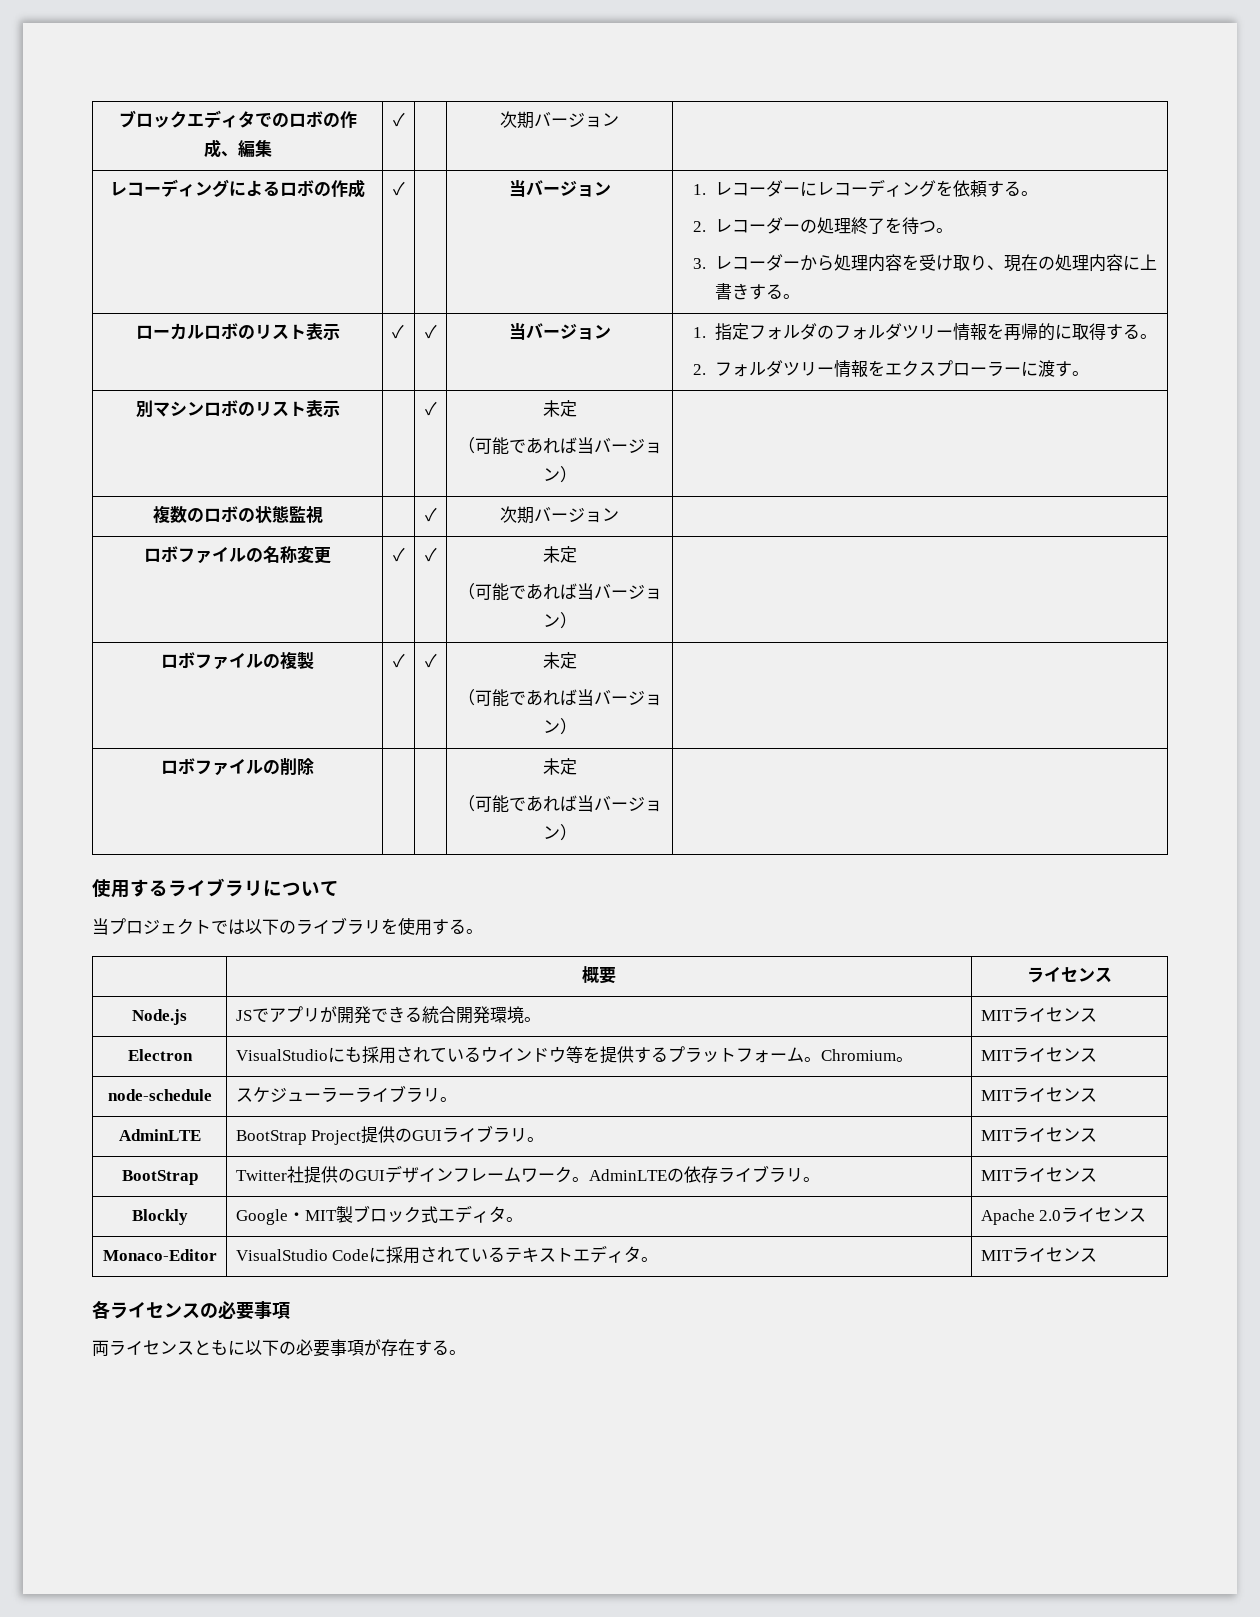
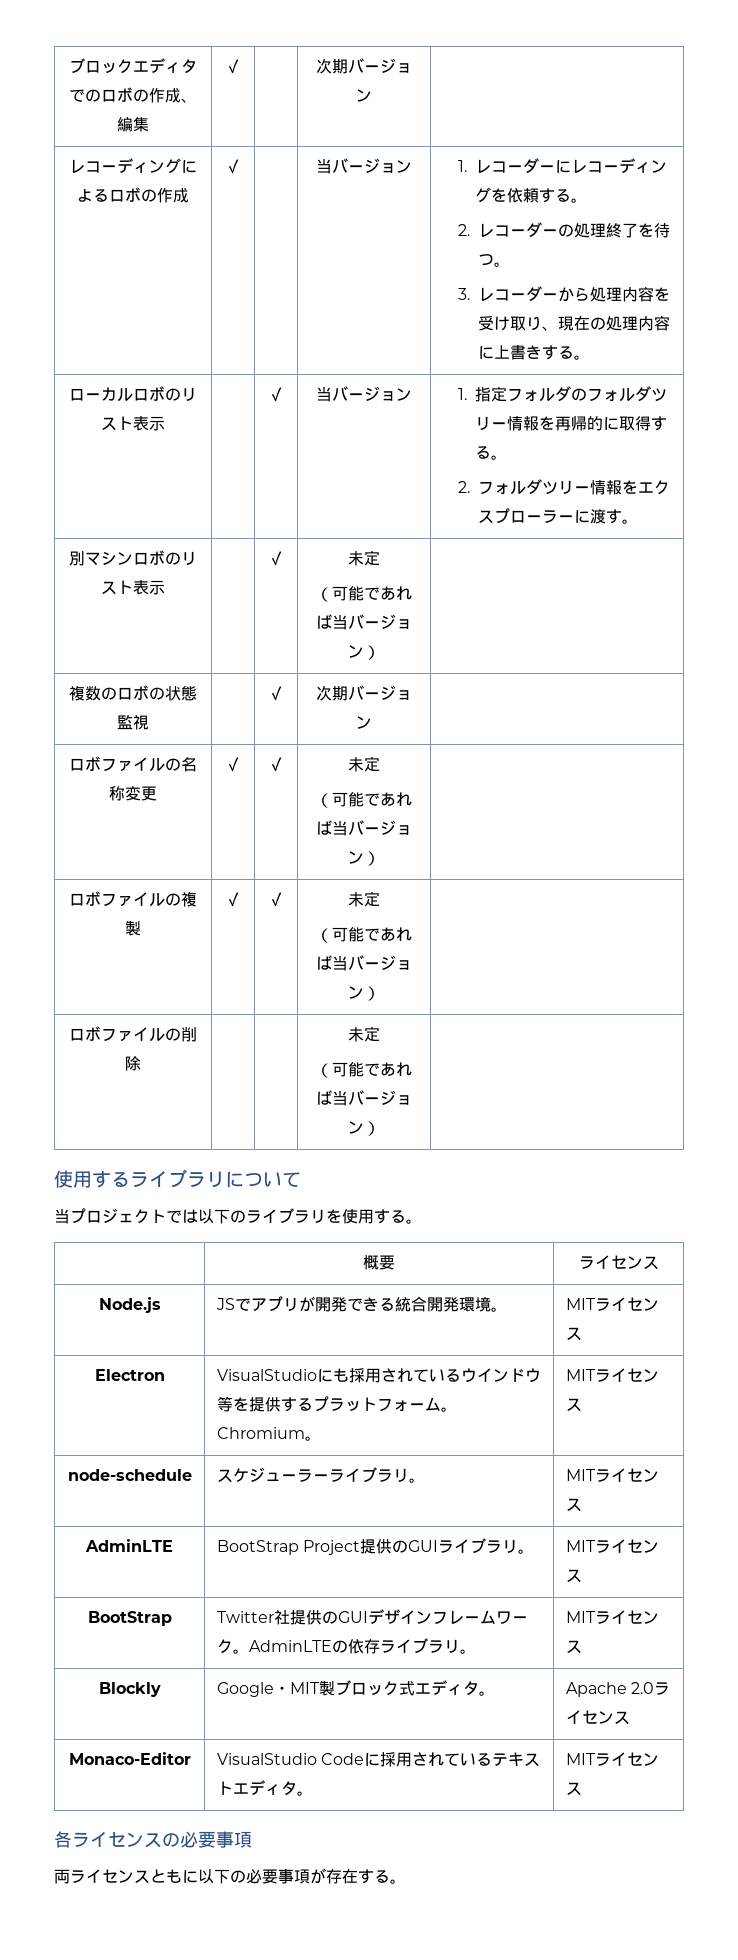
[391,324,404,339] ✓ -> (165, 423) none

